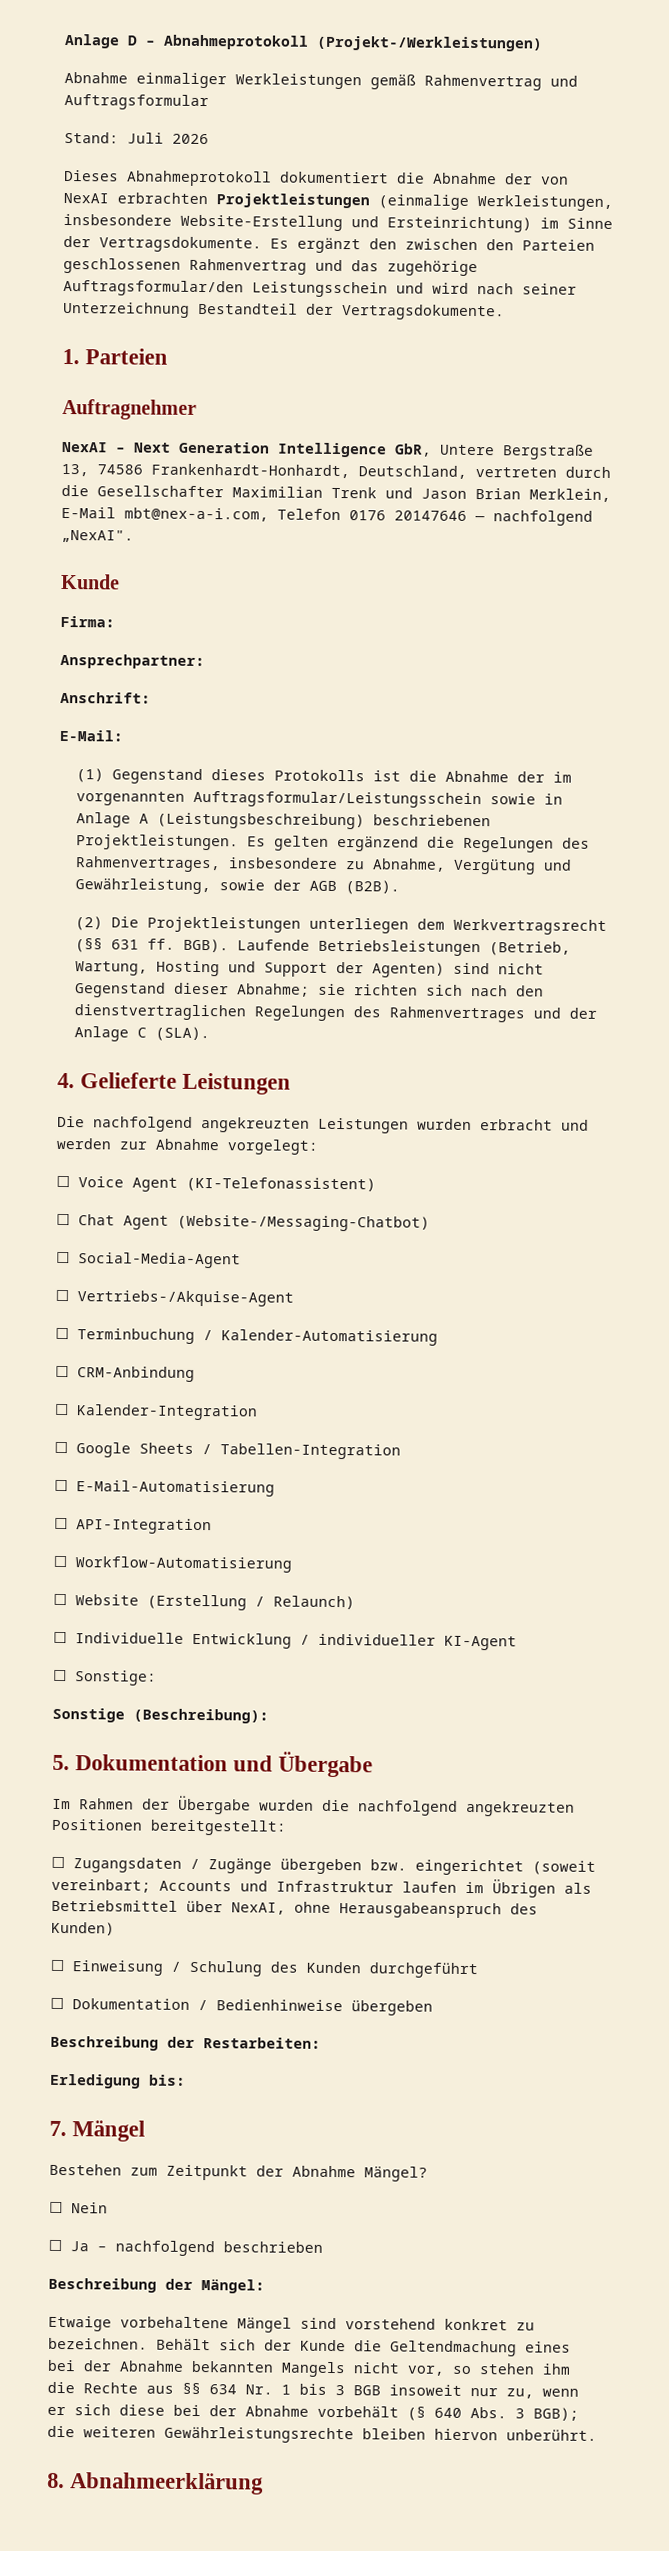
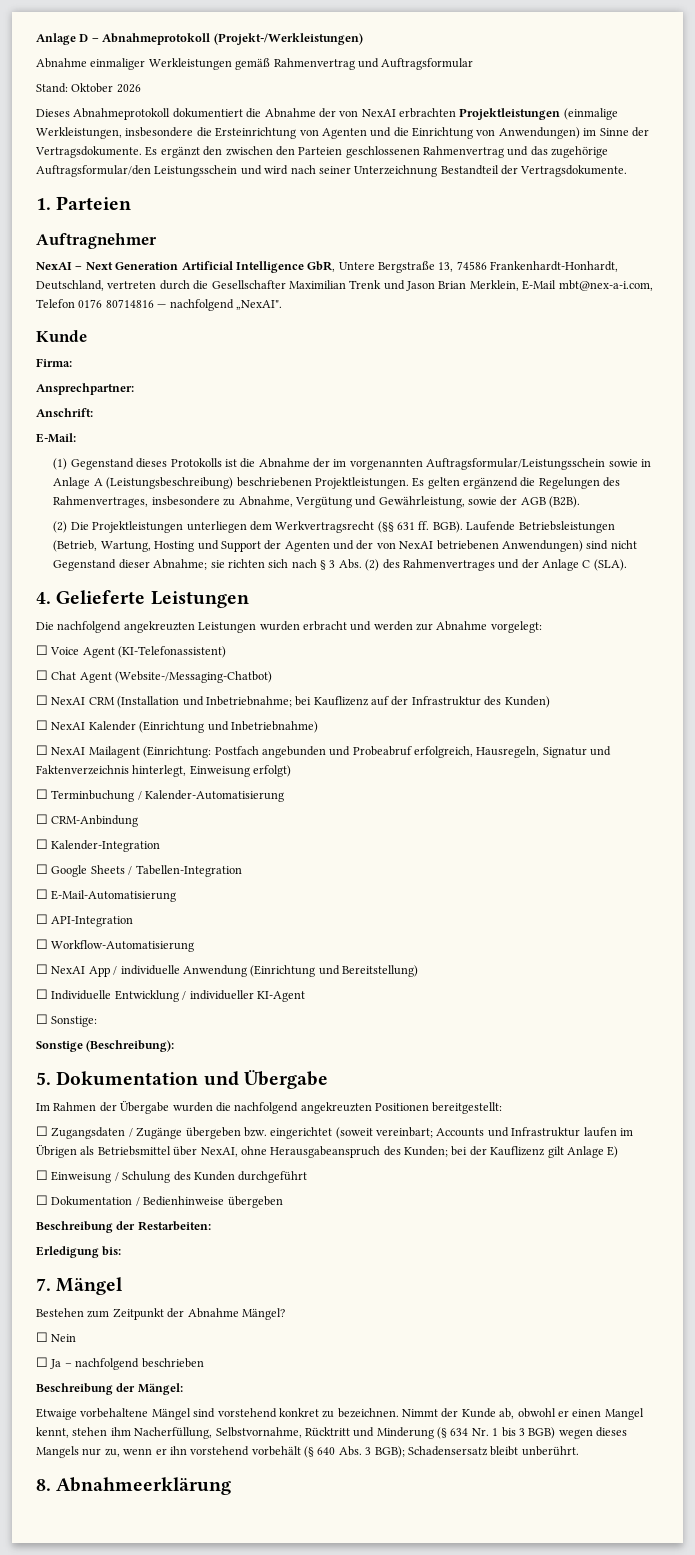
[127,132,164,144] Juli -> [71,83,114,93] Oktober
[180,214,532,233] Website-Erstellung und Ersteinrichtung) -> [196,127,580,139] die Ersteinrichtung von Agenten und die Einrichtung von Anwendungen)
(270, 447) none -> [181,261,233,270] Artificial
[394,510,467,521] 20147646 -> [105,299,154,308] 80714816
[371,962,445,978] Agenten) -> [284,540,583,552] Agenten und der von NexAI betriebenen Anwendungen)
[515,985,544,997] [73,1004,345,1022] den dienstvertraglichen Regelungen -> [320,559,380,571] § 3 Abs. (2)
[78,1252,241,1269] [55,1289,294,1307] Social-Media-Agent // ☐ Vertriebs-/Akquise-Agent -> [51,696,550,708] [36,720,318,733] [36,745,612,758] [36,765,292,777] NexAI CRM (Installation und Inbetriebnahme; bei Kauflizenz auf der Infrastruktur des Kunden) // ☐ NexAI Kalender (Einrichtung und Inbetriebnahme) // ☐ NexAI Mailagent (Einrichtung: Postfach angebunden und Probeabruf erfolgreich, Hausregeln, Signatur und Faktenverzeichnis hinterlegt, Einweisung erfolgt)
[75,1594,355,1611] Website (Erstellung / Relaunch) -> [51,965,418,977] NexAI App / individuelle Anwendung (Einrichtung und Bereitstellung)
[51,1921,115,1936] Kunden) -> [404,1146,619,1158] Kunden; bei der Kauflizenz gilt Anlage E)
[156,2338,571,2357] [47,2359,571,2378] [47,2381,201,2395] Behält sich der Kunde die Geltendmachung eines bei der Abnahme bekannten Mangels nicht vor, so stehen ihm die Rechte aus §§ -> [402,1408,644,1420] [36,1427,447,1439] Nimmt der Kunde ab, obwohl er einen Mangel kennt, stehen ihm Nacherfüllung, Selbstvornahme, Rücktritt und Minderung (§
[353,2384,579,2399] [47,2404,309,2417] BGB insoweit nur zu, wenn er sich diese bei der Abnahme -> [528,1427,627,1439] [36,1446,250,1458] BGB) wegen dieses Mangels nur zu, wenn er ihn vorstehend
[47,2425,498,2444] die weiteren Gewährleistungsrechte bleiben hiervon -> [407,1446,519,1456] Schadensersatz bleibt

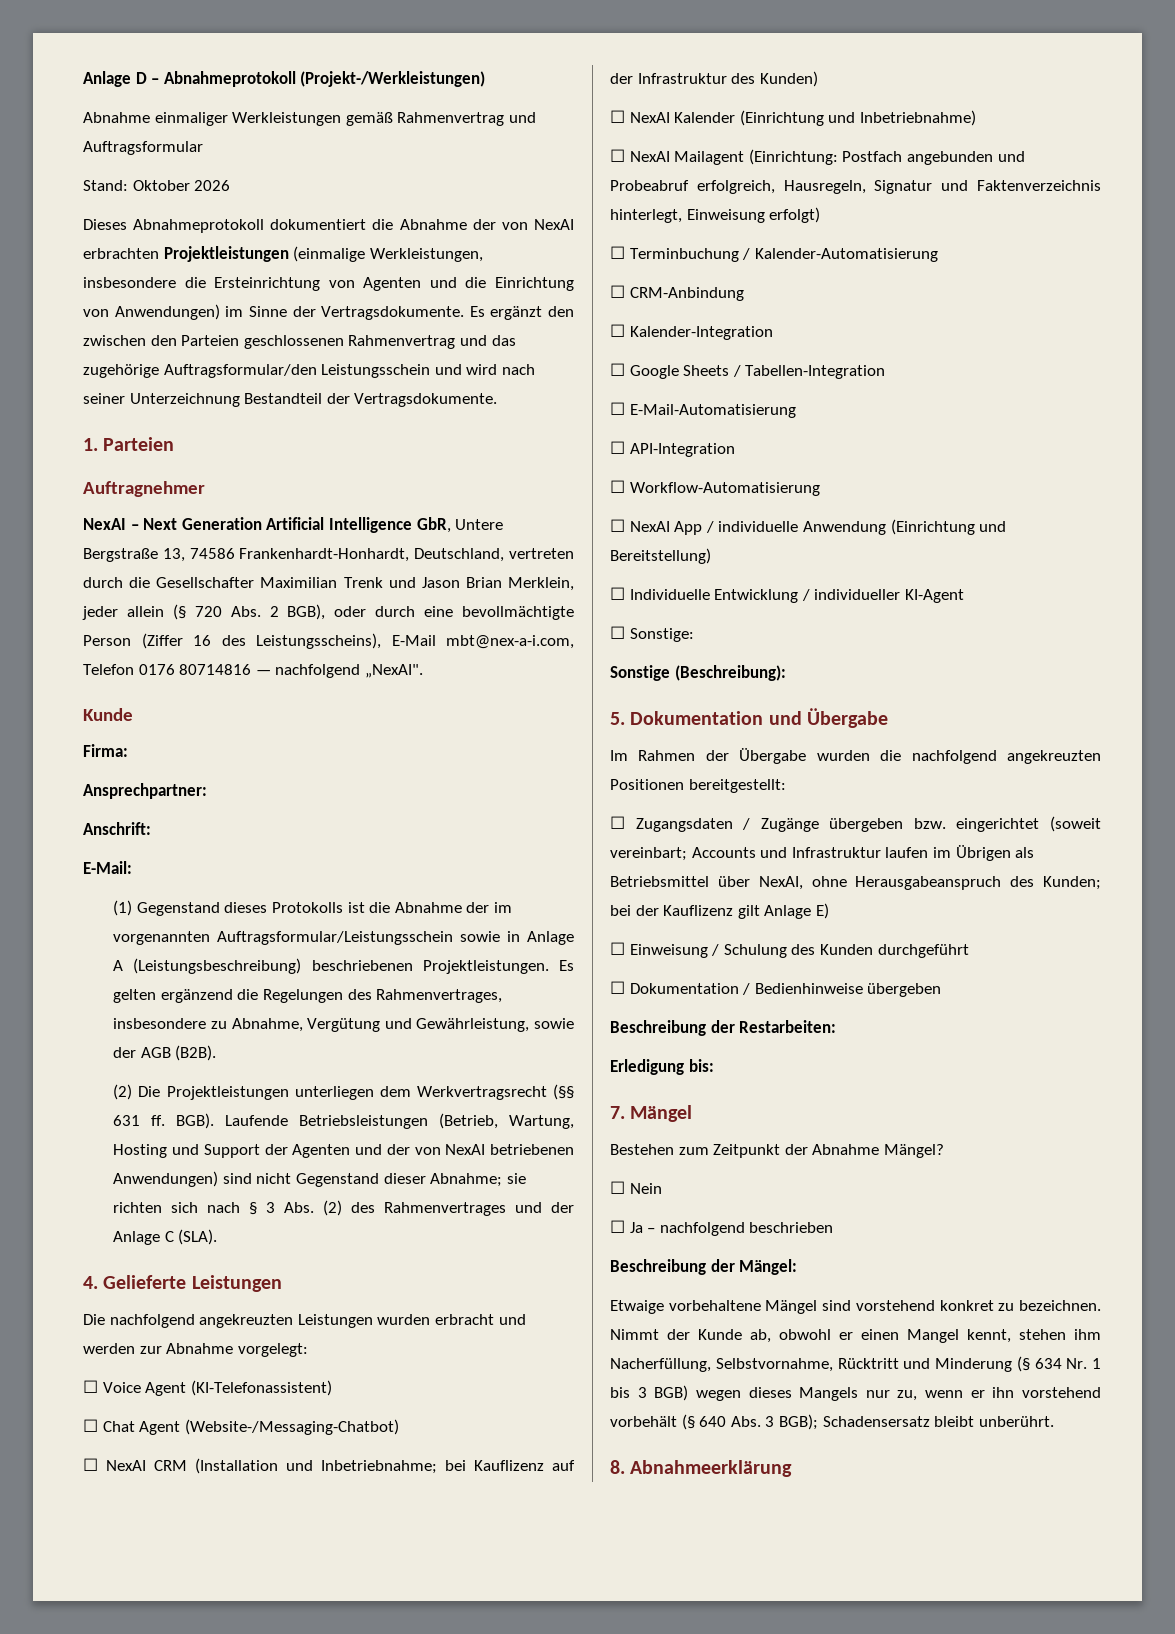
(519, 285) none -> [82,604,574,620] [83,633,381,649] jeder allein (§ 720 Abs. 2 BGB), oder durch eine bevollmächtigte Person (Ziffer 16 des Leistungsscheins),

